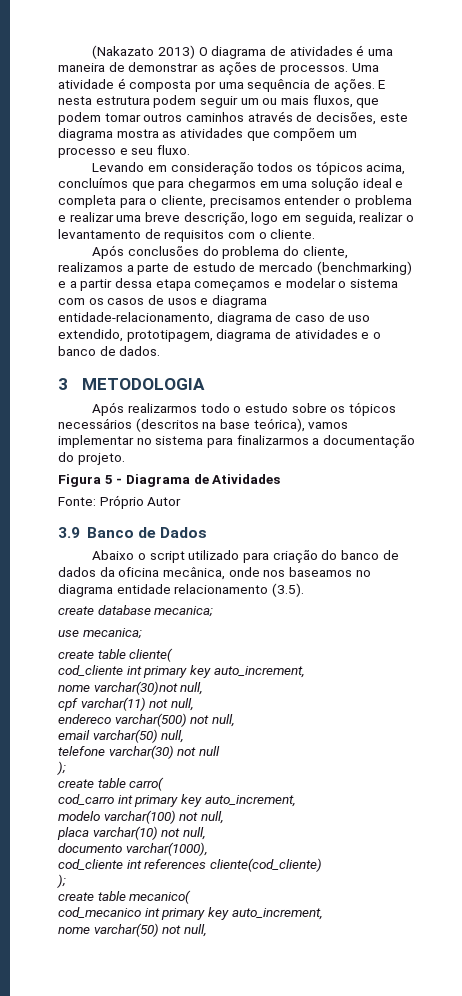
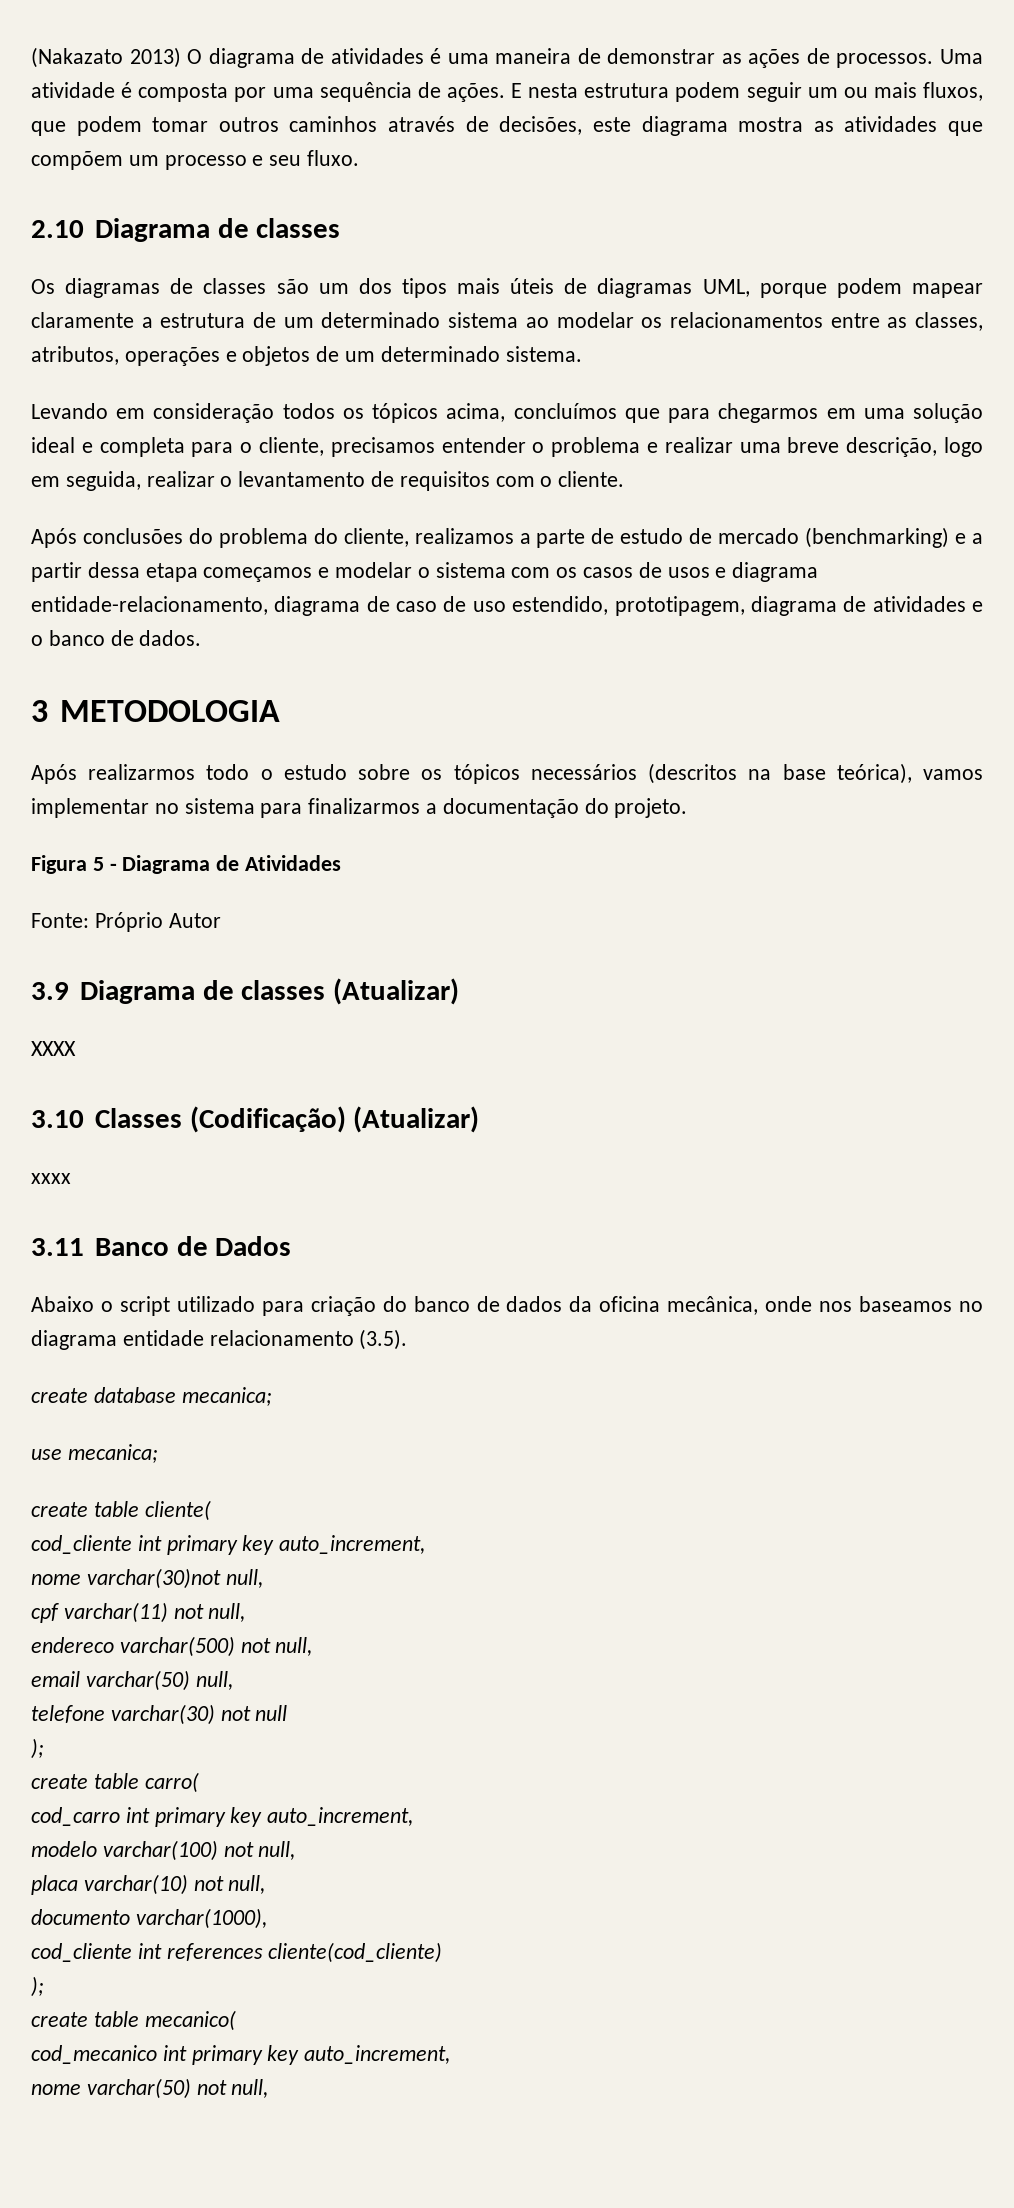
(190, 150) none -> [31,218,341,242] [31,278,983,298] [31,312,984,331] [31,346,582,366] // 2.10 Diagrama de classes // Os diagramas de classes são um dos tipos mais úteis de diagramas UML, porque podem mapear claramente a estrutura de um determinado sistema ao modelar os relacionamentos entre as classes, atributos, operações e objetos de um determinado sistema.
[58,329,123,342] extendido, -> [512,596,609,615] estendido,
(80, 532) none -> [79,978,460,1005] [31,1041,76,1056] [31,1106,480,1133] [31,1173,71,1184] [31,1238,84,1256] Diagrama de classes (Atualizar) // XXXX // 3.10 Classes (Codificação) (Atualizar) // xxxx // 3.11

